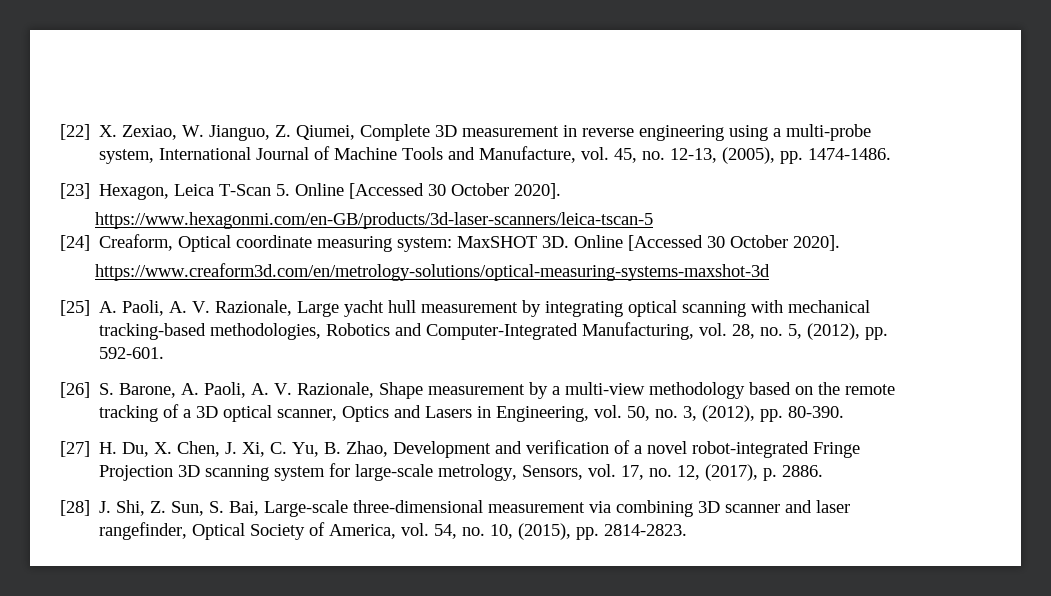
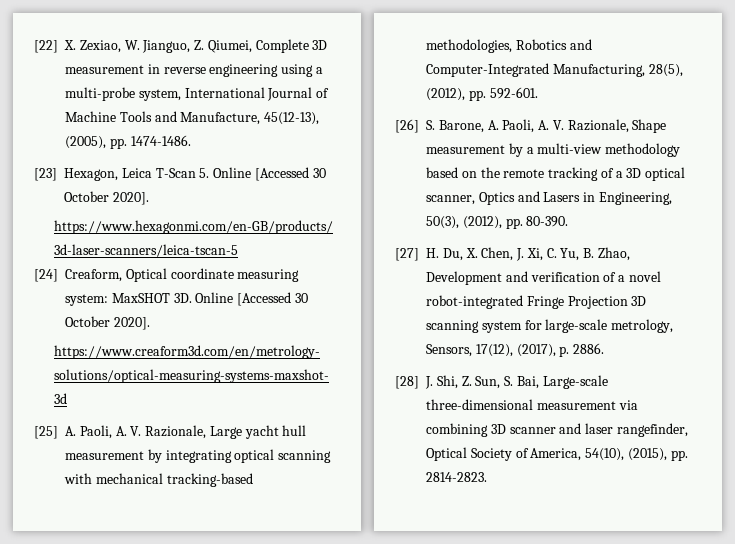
[581,147,718,163] vol. 45, no. 12-13, -> [264,112,320,125] 45(12-13),
[699,323,803,339] vol. 28, no. 5, -> [648,64,683,77] 28(5),
[594,405,698,421] vol. 50, no. 3, -> [426,216,459,229] 50(3),
[588,464,701,480] vol. 17, no. 12, -> [475,344,513,357] 17(12),
[401,523,514,539] vol. 54, no. 10, -> [585,448,625,461] 54(10),

